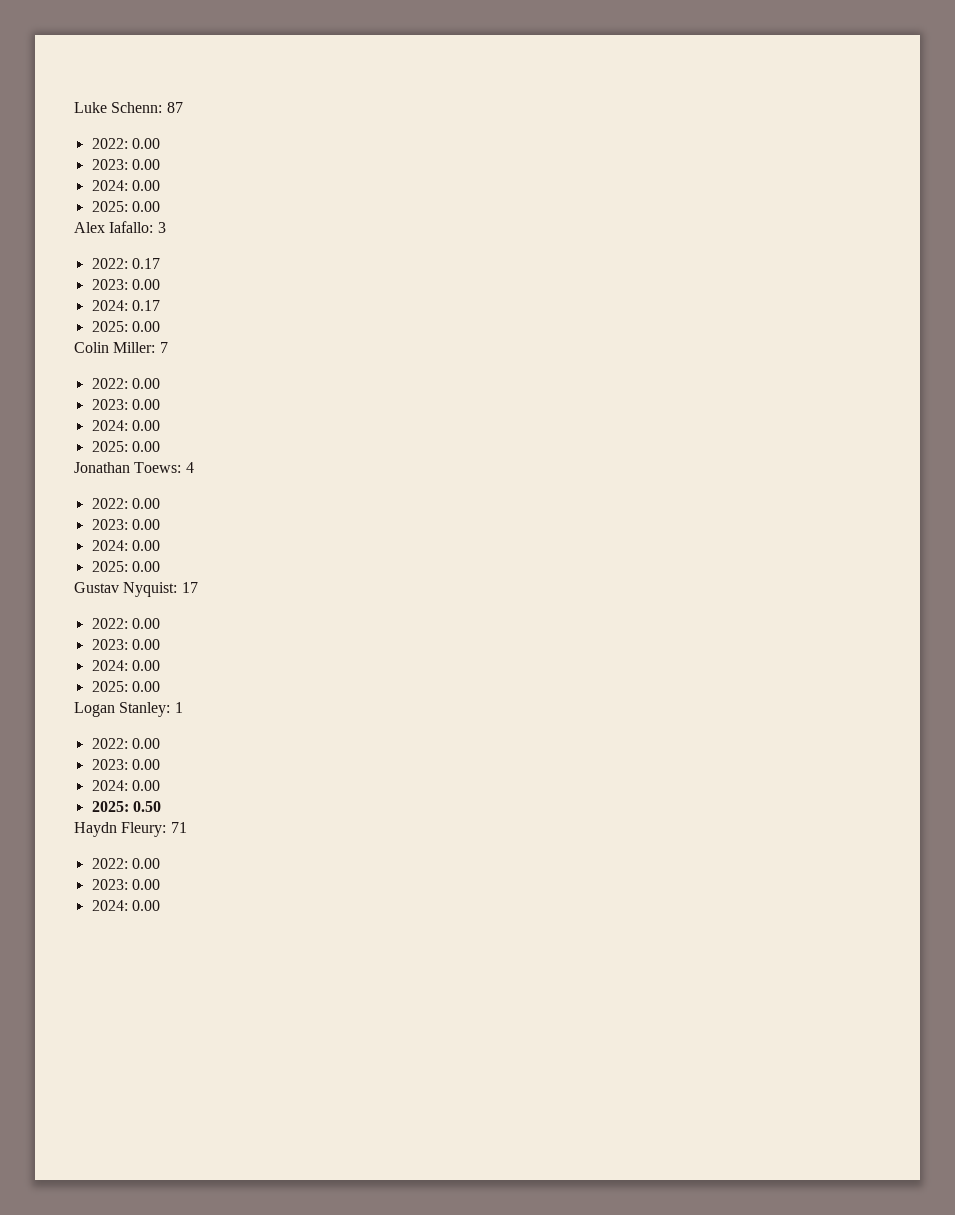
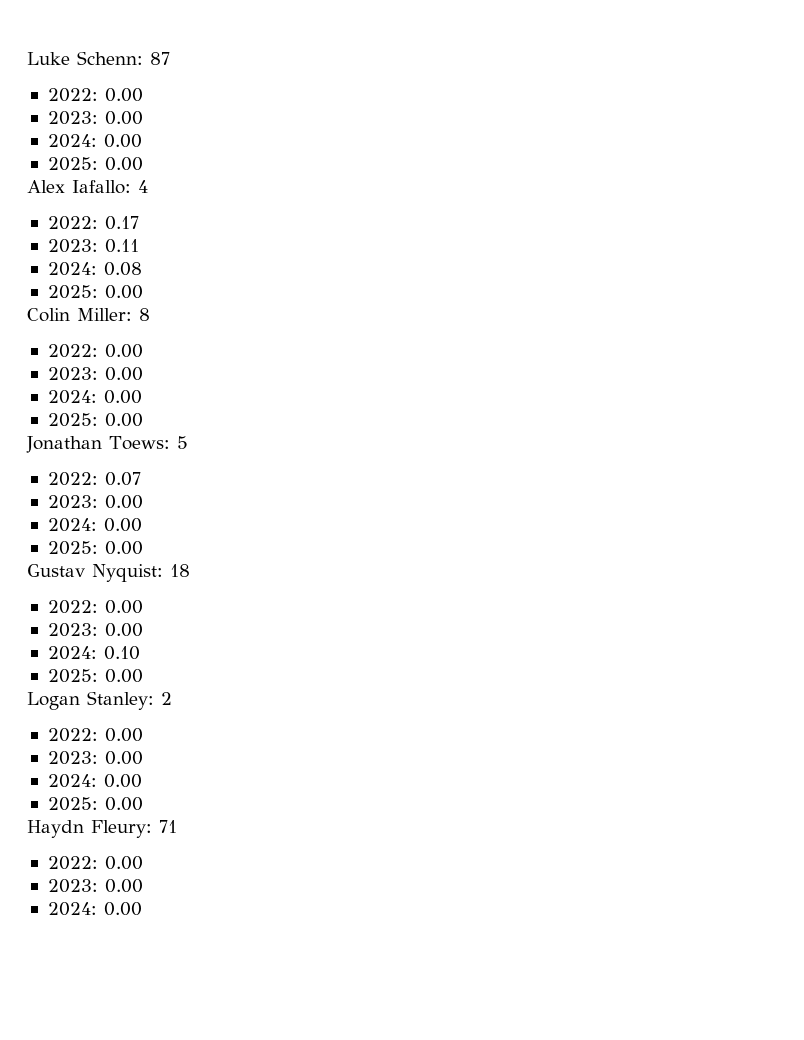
[157,222,166,233] 3 -> [138,180,148,193] 4
[131,279,160,290] [91,300,160,311] 0.00 // 2024: 0.17 -> [104,239,139,253] [47,262,142,276] 0.11 // 2024: 0.08
[159,342,168,353] 7 -> [139,308,150,321] 8
[185,462,194,473] [91,498,160,509] [91,519,160,530] [91,540,160,551] [91,561,160,572] [74,582,198,597] [91,618,160,629] [91,639,160,650] [91,660,160,671] [91,681,160,692] [74,702,183,717] [91,738,160,749] [91,759,160,770] [91,780,160,791] [91,801,161,812] 4 // 2022: 0.00 // 2023: 0.00 // 2024: 0.00 // 2025: 0.00 // Gustav Nyquist: 17 // 2022: 0.00 // 2023: 0.00 // 2024: 0.00 // 2025: 0.00 // Logan Stanley: 1 // 2022: 0.00 // 2023: 0.00 // 2024: 0.00 // 2025: 0.50 -> [176,436,188,449] [47,472,141,486] [47,495,143,509] [47,518,142,532] [47,541,143,555] [27,564,190,582] [47,600,143,614] [47,623,143,637] [47,646,140,660] [47,669,143,683] [27,691,172,710] [47,728,143,742] [47,751,143,765] [47,774,142,788] [47,797,143,811] 5 // 2022: 0.07 // 2023: 0.00 // 2024: 0.00 // 2025: 0.00 // Gustav Nyquist: 18 // 2022: 0.00 // 2023: 0.00 // 2024: 0.10 // 2025: 0.00 // Logan Stanley: 2 // 2022: 0.00 // 2023: 0.00 // 2024: 0.00 // 2025: 0.00

